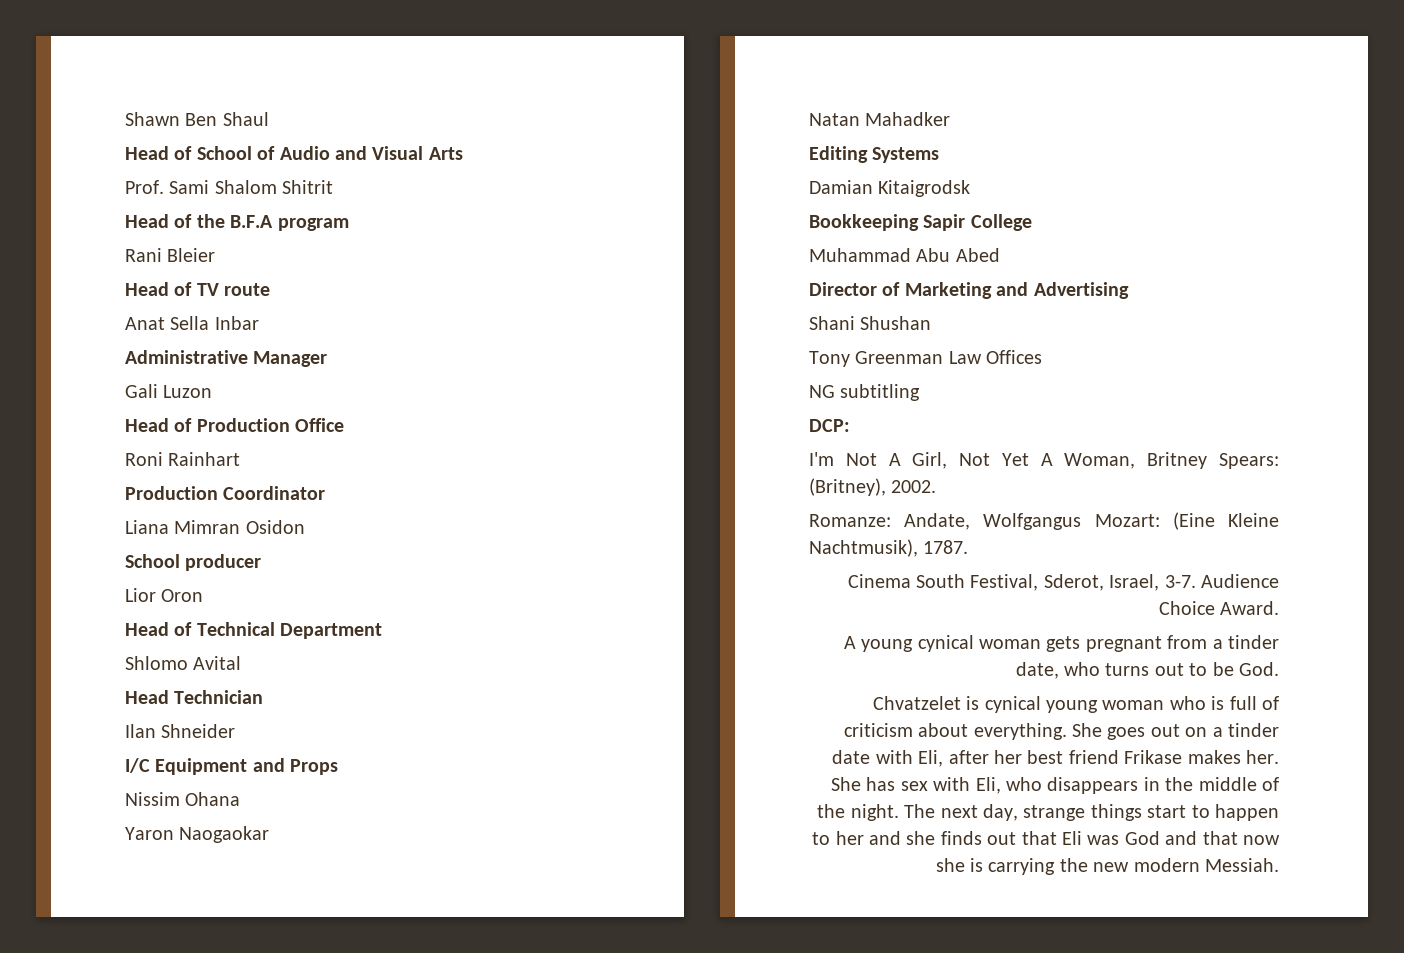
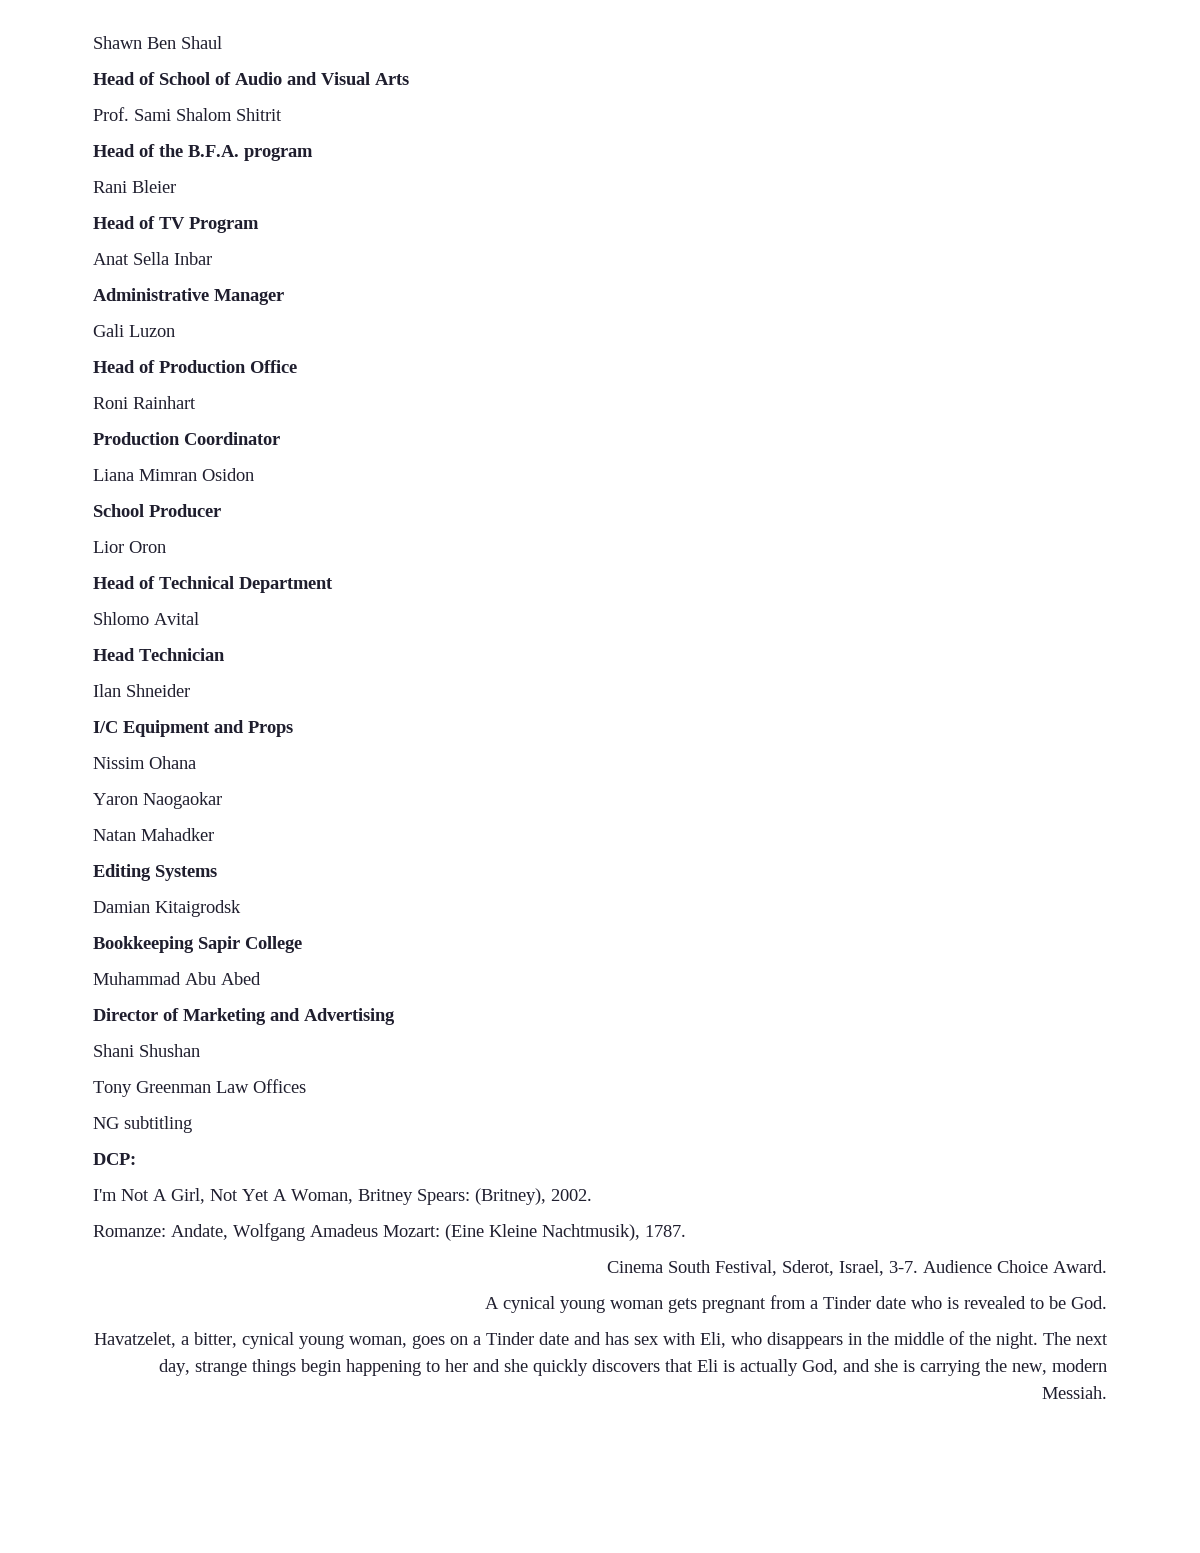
[230,215,274,228] B.F.A -> [188,145,239,157] B.F.A.
[224,283,271,296] route -> [189,217,259,233] Program
[185,554,262,571] producer -> [149,504,221,517] Producer
[983,513,1082,530] Wolfgangus -> [233,1223,378,1241] Wolfgang Amadeus
[861,635,974,652] young cynical -> [503,1296,605,1313] cynical young
[1228,635,1279,649] [1015,662,1279,679] [872,696,1279,713] [843,723,1279,740] [832,750,1279,767] [831,777,861,791] tinder date, who turns out to be God. // Chvatzelet is cynical young woman who is full of criticism about everything. She goes out on a tinder date with Eli, after her best friend Frikase makes her. She -> [823,1296,1107,1309] [94,1332,601,1349] Tinder date who is revealed to be God. // Havatzelet, a bitter, cynical young woman, goes on a Tinder date and
[1147,804,1279,821] start to happen -> [301,1359,421,1376] begin happening
[940,831,1280,845] finds out that Eli was God and that now -> [533,1359,870,1376] quickly discovers that Eli is actually God, and
[1093,862,1130,872] new -> [1012,1363,1047,1375] new,

